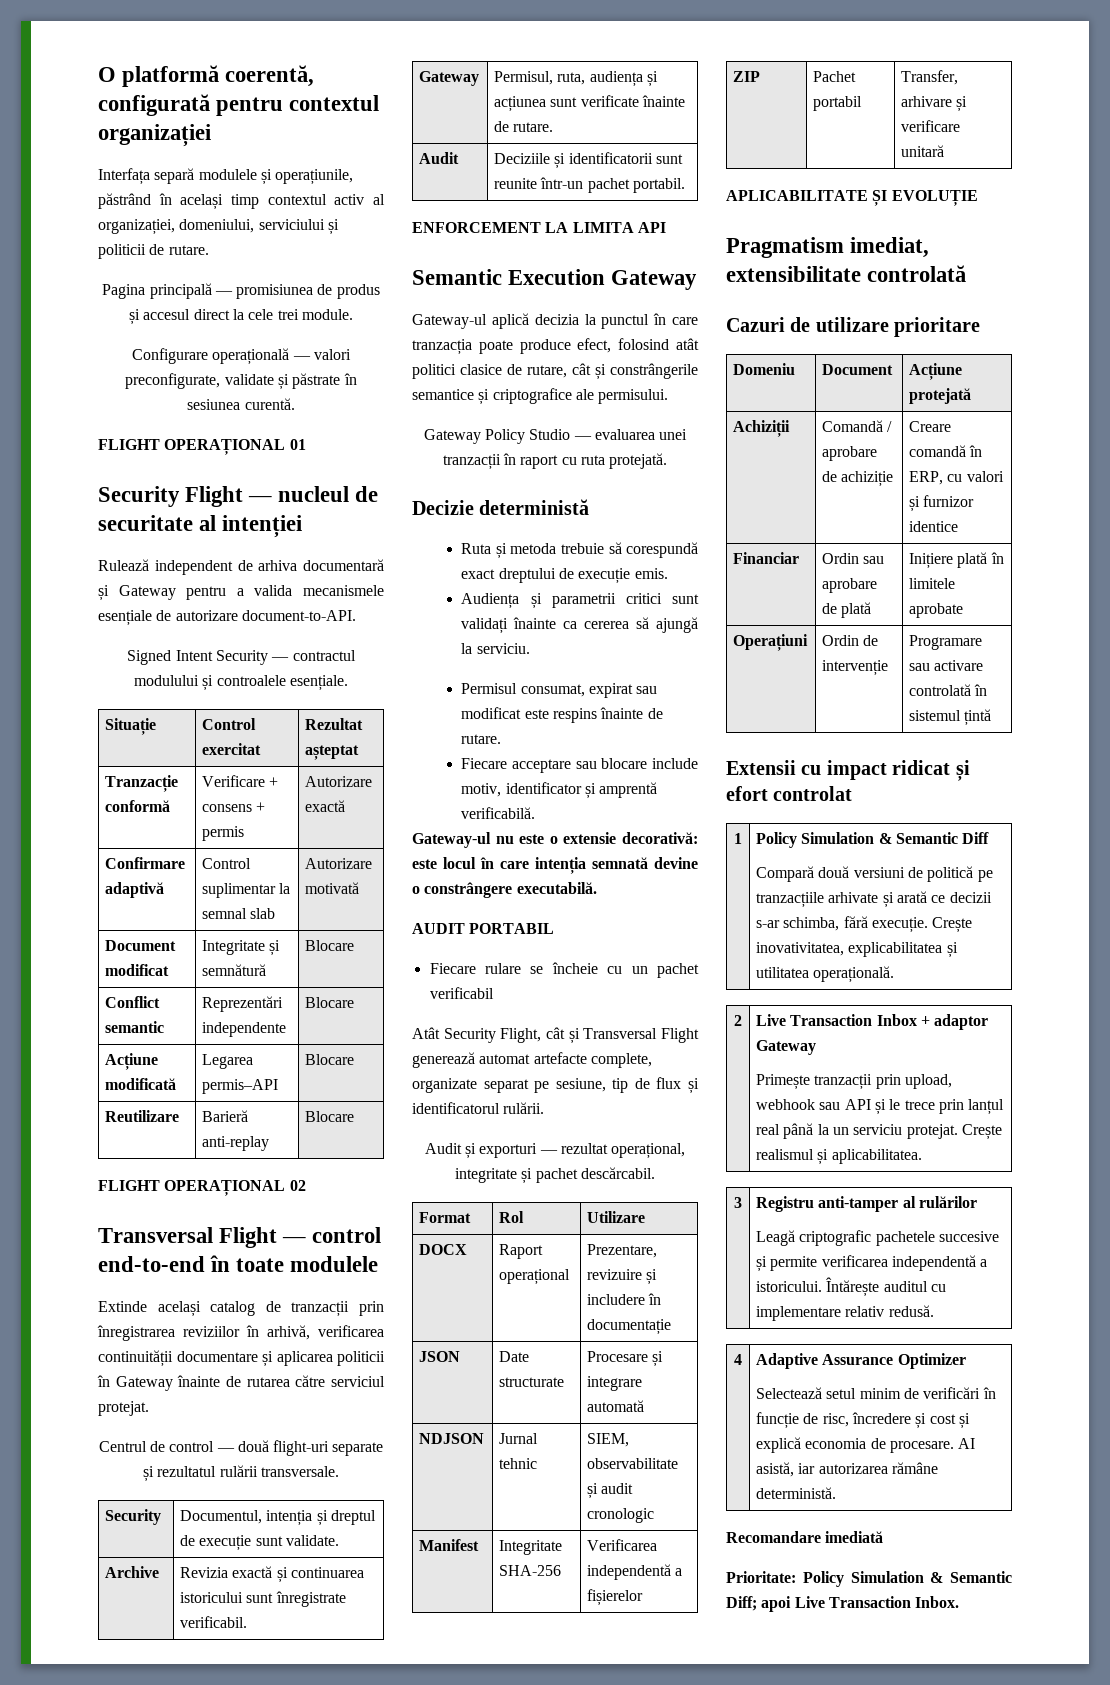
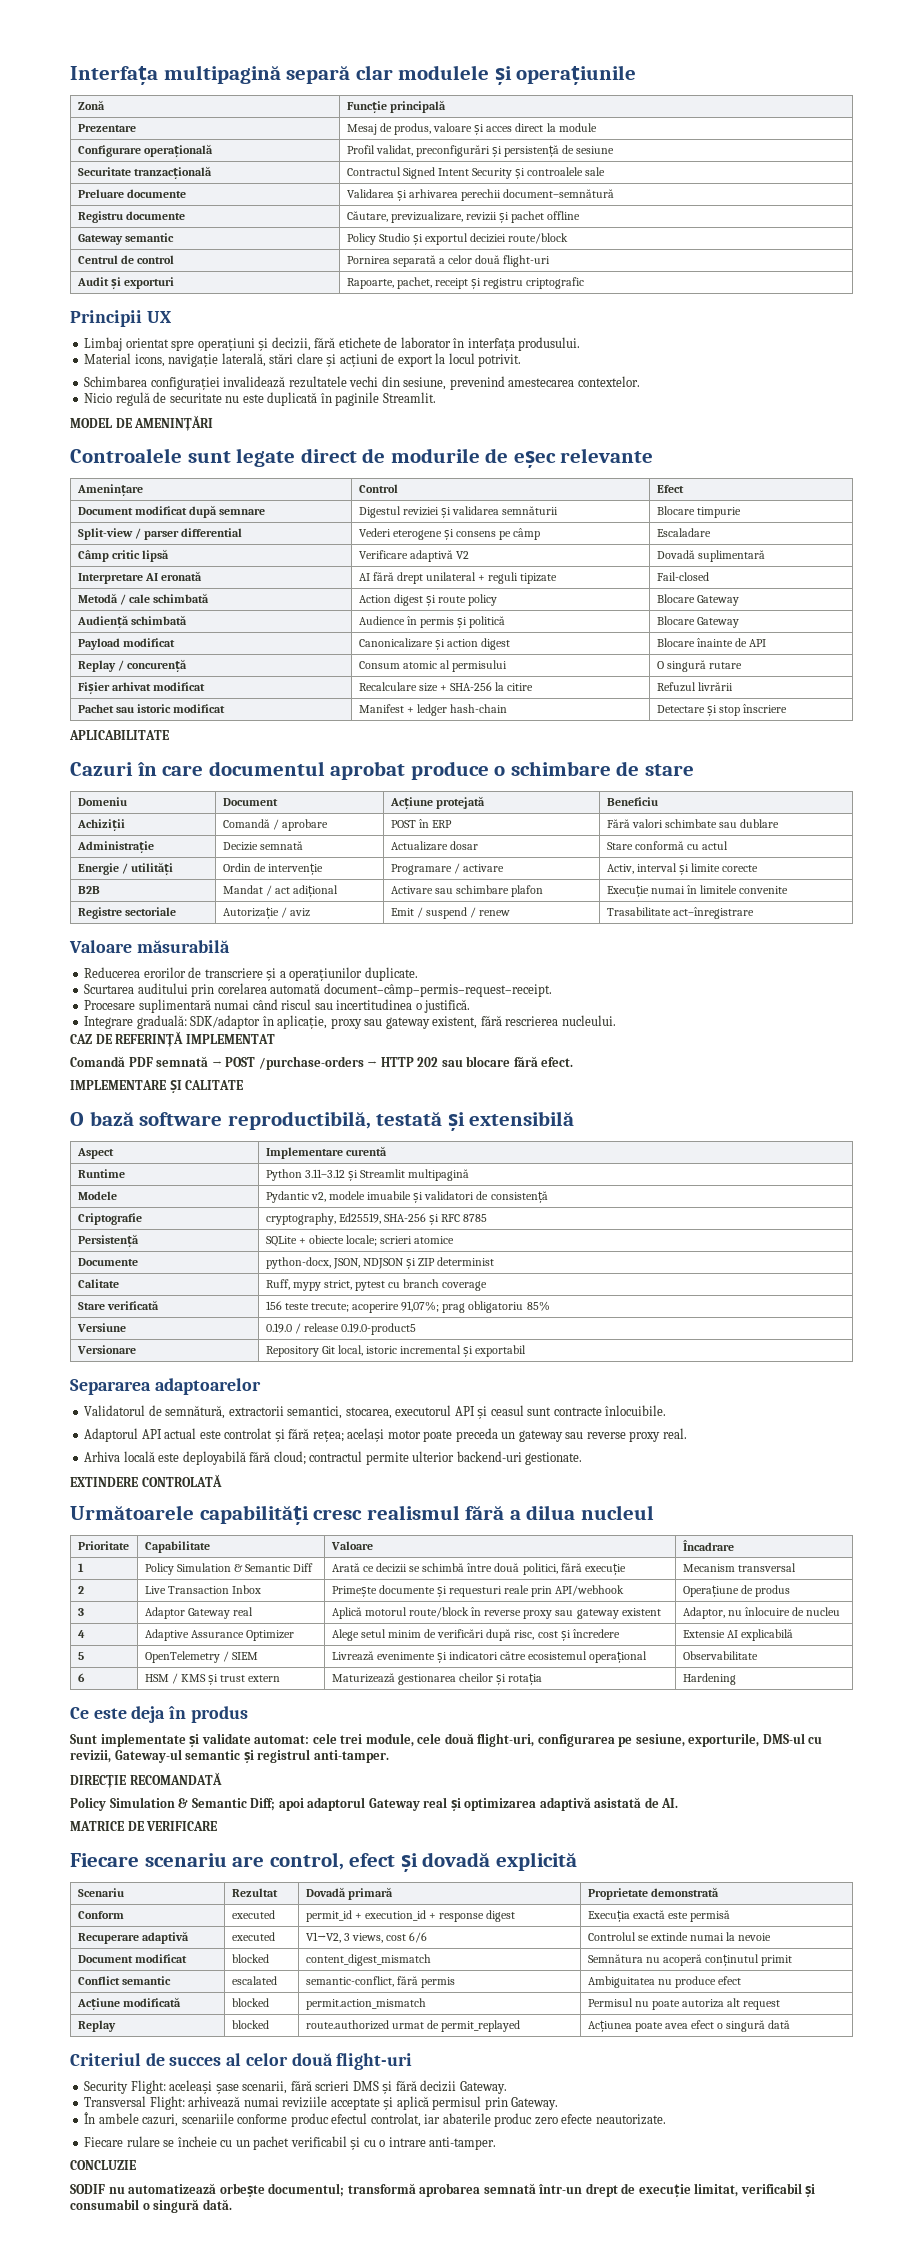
[98,65,315,87] [98,94,380,116] [98,124,211,147] [98,168,354,185] [98,193,385,210] [98,219,339,235] [98,244,209,259] [102,283,380,299] [129,309,353,325] [132,348,351,365] [125,373,357,390] [187,398,295,410] [98,439,306,455] [98,486,379,507] [98,515,303,538] [98,559,384,575] [98,585,384,601] [98,610,356,626] [127,650,356,665] [134,675,348,691] [105,718,157,735] [202,718,257,730] [202,743,262,755] [305,718,364,730] [305,745,360,760] [105,775,179,792] [105,800,171,812] [202,775,279,787] [202,802,266,812] [202,826,245,841] [305,776,373,787] [305,800,346,812] [105,857,186,869] [105,882,165,898] [202,858,252,869] [202,883,291,898] [202,908,276,919] [305,858,373,869] [305,882,360,894] [105,940,177,951] [105,964,170,976] [202,940,281,956] [202,964,267,976] [305,940,355,951] [105,996,161,1008] [105,1021,165,1033] [202,996,284,1012] [202,1022,287,1037] [305,997,355,1008] [105,1053,159,1070] [105,1078,177,1090] [202,1054,254,1069] [202,1079,279,1094] [305,1054,355,1065] [105,1110,180,1122] [202,1110,249,1122] [202,1136,270,1151] [305,1111,355,1122] [98,1180,306,1196] [98,1227,382,1248] [98,1255,379,1272] [98,1301,384,1317] [97,1325,384,1341] [98,1350,385,1367] [97,1375,385,1391] [98,1401,149,1416] [98,1440,384,1456] [143,1465,339,1482] [105,1509,162,1525] [180,1510,376,1526] [180,1535,339,1551] [105,1566,160,1578] [180,1566,364,1583] [180,1591,346,1607] [180,1616,248,1628] [419,71,480,86] [494,71,658,87] [494,95,685,112] [494,121,554,132] [419,152,460,164] [494,152,683,169] [494,177,685,193] [412,222,666,233] [412,269,698,290] [412,313,698,329] [412,338,699,355] [412,363,698,380] [412,388,669,405] [423,429,688,444] [442,453,668,470] [412,499,590,515] [461,542,698,559] [461,568,668,584] [461,593,699,609] [461,617,698,634] [461,643,530,654] [461,683,658,698] [461,707,663,723] [461,734,502,744] [461,758,698,773] [461,782,658,799] [461,807,536,819] [412,832,698,848] [412,857,698,874] [412,882,597,898] [412,923,555,934] O platformă coerentă, configurată pentru contextul organizației // Interfața separă modulele și operațiunile, păstrând în același timp contextul activ al organizației, domeniului, serviciului și politicii de rutare. // Pagina principală — promisiunea de produs și accesul direct la cele trei module. // Configurare operațională — valori preconfigurate, validate și păstrate în sesiunea curentă. // FLIGHT OPERAȚIONAL 01 // Security Flight — nucleul de securitate al intenției // Rulează independent de arhiva documentară și Gateway pentru a valida mecanismele esențiale de autorizare document-to-API. // Signed Intent Security — contractul modulului și controalele esențiale. // Situație | Control exercitat | Rezultat așteptat // Tranzacție conformă | Verificare + consens + permis | Autorizare exactă // Confirmare adaptivă | Control suplimentar la semnal slab | Autorizare motivată // Document modificat | Integritate și semnătură | Blocare // Conflict semantic | Reprezentări independente | Blocare // Acțiune modificată | Legarea permis–API | Blocare // Reutilizare | Barieră anti-replay | Blocare // FLIGHT OPERAȚIONAL 02 // Transversal Flight — control end-to-end în toate modulele // Extinde același catalog de tranzacții prin înregistrarea reviziilor în arhivă, verificarea continuității documentare și aplicarea politicii în Gateway înainte de rutarea către serviciul protejat. // Centrul de control — două flight-uri separate și rezultatul rulării transversale. // Security | Documentul, intenția și dreptul de execuție sunt validate. // Archive | Revizia exactă și continuarea istoricului sunt înregistrate verificabil. // Gateway | Permisul, ruta, audiența și acțiunea sunt verificate înainte de rutare. // Audit | Deciziile și identificatorii sunt reunite într-un pachet portabil. // ENFORCEMENT LA LIMITA API // Semantic Execution Gateway // Gateway-ul aplică decizia la punctul în care tranzacția poate produce efect, folosind atât politici clasice de rutare, cât și constrângerile semantice și criptografice ale permisului. // Gateway Policy Studio — evaluarea unei tranzacții în raport cu ruta protejată. // Decizie deterministă // Ruta și metoda trebuie să corespundă exact dreptului de execuție emis. // Audiența și parametrii critici sunt validați înainte ca cererea să ajungă la serviciu. // Permisul consumat, expirat sau modificat este respins înainte de rutare. // Fiecare acceptare sau blocare include motiv, identificator și amprentă verificabilă. // Gateway-ul nu este o extensie decorativă: este locul în care intenția semnată devine o constrângere executabilă. // AUDIT PORTABIL -> [70,65,637,85] [77,100,105,110] [346,100,446,113] [77,124,136,132] [346,123,597,135] [77,144,213,157] [346,145,615,157] [77,166,212,179] [346,167,606,179] [77,189,186,198] [346,189,615,201] [77,211,185,223] [346,211,581,223] [77,233,174,245] [346,233,569,245] [77,255,175,264] [346,255,551,267] [76,277,175,289] [346,277,585,289] [70,310,172,327] [84,337,581,351] [84,353,522,367] [84,376,640,390] [84,392,436,406] [70,415,214,431] [70,448,654,468] [76,484,143,496] [358,484,398,493] [656,485,684,493] [77,505,266,518] [358,506,559,518] [656,506,741,518] [77,528,243,540] [358,528,541,540] [656,528,711,537] [77,549,170,562] [358,550,470,562] [656,550,765,562] [77,571,203,584] [358,572,558,584] [656,572,709,581] [77,593,210,605] [358,594,498,606] [656,594,739,606] [76,615,187,628] [358,616,506,628] [656,616,739,628] [77,638,175,650] [358,638,511,650] [656,638,767,647] [77,659,188,672] [358,660,508,672] [656,660,743,672] [77,682,206,694] [358,682,534,692] [656,682,733,692] [77,704,226,713] [358,704,508,716] [656,704,788,716] [69,730,169,740] [70,761,694,780] [77,797,127,806] [222,798,278,806] [389,796,485,809] [606,797,658,806] [76,819,125,831] [222,819,329,831] [390,819,453,828] [606,819,780,828] [76,841,154,853] [222,841,303,851] [390,841,478,851] [606,841,729,850] [77,862,174,875] [222,863,324,875] [390,863,505,875] [606,863,759,875] [77,886,100,894] [222,885,339,897] [390,885,544,897] [606,885,789,897] [77,907,176,919] [222,907,311,919] [390,907,511,919] [606,907,754,919] [69,940,230,953] [84,967,418,981] [84,983,552,997] [84,999,471,1013] [84,1015,616,1029] [70,1031,275,1047] [70,1056,574,1070] [70,1080,244,1093] [70,1111,575,1131] [76,1148,114,1159] [265,1146,387,1159] [77,1169,125,1178] [265,1169,470,1181] [77,1191,117,1200] [265,1191,548,1203] [77,1213,142,1225] [265,1213,488,1225] [77,1234,139,1247] [265,1235,455,1247] [77,1258,138,1266] [265,1257,495,1269] [77,1279,119,1288] [265,1279,488,1291] [77,1300,159,1310] [265,1301,550,1313] [76,1323,126,1332] [265,1323,417,1335] [76,1345,136,1354] [265,1345,527,1357] [70,1378,261,1395] [84,1405,667,1419] [84,1428,687,1442] [84,1451,583,1465] [70,1474,222,1487] [70,1505,654,1525] [77,1541,129,1550] [144,1541,210,1553] [330,1541,373,1550] [682,1540,734,1551] [77,1563,84,1572] [144,1563,314,1575] [331,1563,626,1575] [682,1563,796,1572] [77,1586,84,1594] [144,1585,262,1594] [331,1585,625,1597] [682,1585,791,1597] [77,1608,84,1616] [144,1607,254,1619] [331,1607,661,1619] [682,1607,841,1619] [77,1630,85,1638] [144,1629,295,1641] [331,1629,620,1641] [682,1629,794,1641] [77,1652,84,1660] [144,1651,259,1663] [331,1651,648,1663] [682,1651,758,1660] [77,1673,85,1682] [144,1673,281,1685] [331,1673,543,1685] [682,1673,736,1685] [70,1706,248,1723] [70,1733,823,1747] [70,1749,389,1763] [70,1772,222,1788] [70,1797,679,1811] [70,1821,218,1831] [70,1852,577,1872] [77,1888,124,1897] [231,1888,278,1897] [305,1887,393,1900] [587,1887,719,1900] [77,1911,124,1919] [231,1910,275,1919] [305,1910,516,1922] [587,1910,731,1922] [77,1931,189,1944] [231,1932,275,1941] [305,1932,428,1943] [587,1932,772,1941] [77,1954,187,1963] [231,1954,269,1963] [305,1954,431,1966] [587,1954,793,1966] [77,1976,171,1985] [231,1976,277,1985] [305,1976,456,1988] [587,1976,742,1988] [76,1997,181,2010] [231,1998,269,2007] [305,1998,426,2010] [587,1998,781,2010] [77,2020,116,2032] [231,2020,269,2029] [305,2020,521,2032] [587,2020,791,2032] [70,2053,413,2070] [84,2080,507,2094] [84,2096,559,2110] [84,2112,666,2127] Interfața multipagină separă clar modulele și operațiunile // Zonă | Funcție principală // Prezentare | Mesaj de produs, valoare și acces direct la module // Configurare operațională | Profil validat, preconfigurări și persistență de sesiune // Securitate tranzacțională | Contractul Signed Intent Security și controalele sale // Preluare documente | Validarea și arhivarea perechii document–semnătură // Registru documente | Căutare, previzualizare, revizii și pachet offline // Gateway semantic | Policy Studio și exportul deciziei route/block // Centrul de control | Pornirea separată a celor două flight-uri // Audit și exporturi | Rapoarte, pachet, receipt și registru criptografic // Principii UX // Limbaj orientat spre operațiuni și decizii, fără etichete de laborator în interfața produsului. // Material icons, navigație laterală, stări clare și acțiuni de export la locul potrivit. // Schimbarea configurației invalidează rezultatele vechi din sesiune, prevenind amestecarea contextelor. // Nicio regulă de securitate nu este duplicată în paginile Streamlit. // MODEL DE AMENINȚĂRI // Controalele sunt legate direct de modurile de eșec relevante // Amenințare | Control | Efect // Document modificat după semnare | Digestul reviziei și validarea semnăturii | Blocare timpurie // Split-view / parser differential | Vederi eterogene și consens pe câmp | Escaladare // Câmp critic lipsă | Verificare adaptivă V2 | Dovadă suplimentară // Interpretare AI eronată | AI fără drept unilateral + reguli tipizate | Fail-closed // Metodă / cale schimbată | Action digest și route policy | Blocare Gateway // Audiență schimbată | Audience în permis și politică | Blocare Gateway // Payload modificat | Canonicalizare și action digest | Blocare înainte de API // Replay / concurență | Consum atomic al permisului | O singură rutare // Fișier arhivat modificat | Recalculare size + SHA-256 la citire | Refuzul livrării // Pachet sau istoric modificat | Manifest + ledger hash-chain | Detectare și stop înscriere // APLICABILITATE // Cazuri în care documentul aprobat produce o schimbare de stare // Domeniu | Document | Acțiune protejată | Beneficiu // Achiziții | Comandă / aprobare | POST în ERP | Fără valori schimbate sau dublare // Administrație | Decizie semnată | Actualizare dosar | Stare conformă cu actul // Energie / utilități | Ordin de intervenție | Programare / activare | Activ, interval și limite corecte // B2B | Mandat / act adițional | Activare sau schimbare plafon | Execuție numai în limitele convenite // Registre sectoriale | Autorizație / aviz | Emit / suspend / renew | Trasabilitate act–înregistrare // Valoare măsurabilă // Reducerea erorilor de transcriere și a operațiunilor duplicate. // Scurtarea auditului prin corelarea automată document–câmp–permis–request–receipt. // Procesare suplimentară numai când riscul sau incertitudinea o justifică. // Integrare graduală: SDK/adaptor în aplicație, proxy sau gateway existent, fără rescrierea nucleului. // CAZ DE REFERINȚĂ IMPLEMENTAT // Comandă PDF semnată → POST /purchase-orders → HTTP 202 sau blocare fără efect. // IMPLEMENTARE ȘI CALITATE // O bază software reproductibilă, testată și extensibilă // Aspect | Implementare curentă // Runtime | Python 3.11–3.12 și Streamlit multipagină // Modele | Pydantic v2, modele imuabile și validatori de consistență // Criptografie | cryptography, Ed25519, SHA-256 și RFC 8785 // Persistență | SQLite + obiecte locale; scrieri atomice // Documente | python-docx, JSON, NDJSON și ZIP determinist // Calitate | Ruff, mypy strict, pytest cu branch coverage // Stare verificată | 156 teste trecute; acoperire 91,07%; prag obligatoriu 85% // Versiune | 0.19.0 / release 0.19.0-product5 // Versionare | Repository Git local, istoric incremental și exportabil // Separarea adaptoarelor // Validatorul de semnătură, extractorii semantici, stocarea, executorul API și ceasul sunt contracte înlocuibile. // Adaptorul API actual este controlat și fără rețea; același motor poate preceda un gateway sau reverse proxy real. // Arhiva locală este deployabilă fără cloud; contractul permite ulterior backend-uri gestionate. // EXTINDERE CONTROLATĂ // Următoarele capabilități cresc realismul fără a dilua nucleul // Prioritate | Capabilitate | Valoare | Încadrare // 1 | Policy Simulation & Semantic Diff | Arată ce decizii se schimbă între două politici, fără execuție | Mecanism transversal // 2 | Live Transaction Inbox | Primește documente și requesturi reale prin API/webhook | Operațiune de produs // 3 | Adaptor Gateway real | Aplică motorul route/block în reverse proxy sau gateway existent | Adaptor, nu înlocuire de nucleu // 4 | Adaptive Assurance Optimizer | Alege setul minim de verificări după risc, cost și încredere | Extensie AI explicabilă // 5 | OpenTelemetry / SIEM | Livrează evenimente și indicatori către ecosistemul operațional | Observabilitate // 6 | HSM / KMS și trust extern | Maturizează gestionarea cheilor și rotația | Hardening // Ce este deja în produs // Sunt implementate și validate automat: cele trei module, cele două flight-uri, configurarea pe sesiune, exporturile, DMS-ul cu revizii, Gateway-ul semantic și registrul anti-tamper. // DIRECȚIE RECOMANDATĂ // Policy Simulation & Semantic Diff; apoi adaptorul Gateway real și optimizarea adaptivă asistată de AI. // MATRICE DE VERIFICARE // Fiecare scenariu are control, efect și dovadă explicită // Scenariu | Rezultat | Dovadă primară | Proprietate demonstrată // Conform | executed | permit_id + execution_id + response digest | Execuția exactă este permisă // Recuperare adaptivă | executed | V1→V2, 3 views, cost 6/6 | Controlul se extinde numai la nevoie // Document modificat | blocked | content_digest_mismatch | Semnătura nu acoperă conținutul primit // Conflict semantic | escalated | semantic-conflict, fără permis | Ambiguitatea nu produce efect // Acțiune modificată | blocked | permit.action_mismatch | Permisul nu poate autoriza alt request // Replay | blocked | route.authorized urmat de permit_replayed | Acțiunea poate avea efect o singură dată // Criteriul de succes al celor două flight-uri // Security Flight: aceleași șase scenarii, fără scrieri DMS și fără decizii Gateway. // Transversal Flight: arhivează numai reviziile acceptate și aplică permisul prin Gateway. // În ambele cazuri, scenariile conforme produc efectul controlat, iar abaterile produc zero efecte neautorizate.
[412,1027,699,1044] [412,1052,652,1068] [412,1077,699,1094] [412,1102,545,1114] [424,1143,686,1159] [455,1167,655,1184] [419,1212,472,1223] [499,1211,525,1223] [587,1211,646,1223] [419,1244,468,1255] [499,1244,544,1259] [499,1269,571,1285] [587,1244,658,1258] [587,1269,658,1285] [587,1293,662,1305] [587,1319,672,1335] [419,1351,461,1362] [499,1351,530,1362] [499,1377,565,1387] [587,1351,664,1367] [587,1376,643,1391] [587,1400,645,1412] [419,1433,485,1444] [499,1433,539,1444] [499,1458,538,1469] [587,1433,630,1447] [587,1458,679,1469] [587,1483,634,1499] [587,1508,655,1523] [419,1539,480,1551] [499,1540,563,1555] [499,1565,562,1576] [587,1539,658,1551] [587,1564,683,1580] [587,1589,644,1606] [733,71,761,82] [813,71,857,82] [813,96,863,111] [901,70,959,85] [901,96,968,112] [901,120,961,132] [901,145,945,157] [726,190,978,206] [726,237,930,258] [726,265,967,282] [726,317,981,337] [733,363,796,375] [822,364,894,375] [909,363,963,380] [909,388,972,404] [733,420,791,437] [822,420,893,432] [822,446,878,461] [822,471,894,487] [909,421,952,432] [909,445,983,457] [909,471,1004,485] [909,495,975,512] [909,521,959,532] [733,552,800,564] [822,553,885,564] [822,578,878,593] [822,602,872,618] [909,552,1004,569] [909,578,956,589] [909,603,964,618] [733,634,809,651] [822,635,879,646] [822,660,889,676] [909,635,983,650] [909,660,984,671] [909,684,988,696] [909,709,992,726] [726,760,970,781] [726,786,853,801] [734,833,742,844] [756,832,990,848] [756,866,993,882] [756,891,992,908] [756,916,973,933] [756,942,958,958] [756,966,895,983] [734,1015,742,1026] [756,1014,989,1030] [756,1040,817,1055] [756,1074,952,1090] [756,1099,1005,1115] [756,1123,1002,1140] [756,1149,922,1165] [734,1197,742,1208] [756,1196,977,1212] [756,1230,999,1246] [756,1255,988,1272] [756,1277,946,1297] [756,1305,934,1321] [734,1354,742,1365] [756,1353,966,1369] [756,1387,996,1399] [756,1412,970,1429] [756,1437,976,1453] [756,1462,938,1477] [756,1487,837,1499] [726,1531,884,1543] [726,1571,1012,1587] [726,1596,960,1612] // Atât Security Flight, cât și Transversal Flight generează automat artefacte complete, organizate separat pe sesiune, tip de flux și identificatorul rulării. // Audit și exporturi — rezultat operațional, integritate și pachet descărcabil. // Format | Rol | Utilizare // DOCX | Raport operațional | Prezentare, revizuire și includere în documentație // JSON | Date structurate | Procesare și integrare automată // NDJSON | Jurnal tehnic | SIEM, observabilitate și audit cronologic // Manifest | Integritate SHA-256 | Verificarea independentă a fișierelor // ZIP | Pachet portabil | Transfer, arhivare și verificare unitară // APLICABILITATE ȘI EVOLUȚIE // Pragmatism imediat, extensibilitate controlată // Cazuri de utilizare prioritare // Domeniu | Document | Acțiune protejată // Achiziții | Comandă / aprobare de achiziție | Creare comandă în ERP, cu valori și furnizor identice // Financiar | Ordin sau aprobare de plată | Inițiere plată în limitele aprobate // Operațiuni | Ordin de intervenție | Programare sau activare controlată în sistemul țintă // Extensii cu impact ridicat și efort controlat // 1 | Policy Simulation & Semantic Diff // Compară două versiuni de politică pe tranzacțiile arhivate și arată ce decizii s-ar schimba, fără execuție. Crește inovativitatea, explicabilitatea și utilitatea operațională. // 2 | Live Transaction Inbox + adaptor Gateway // Primește tranzacții prin upload, webhook sau API și le trece prin lanțul real până la un serviciu protejat. Crește realismul și aplicabilitatea. // 3 | Registru anti-tamper al rulărilor // Leagă criptografic pachetele succesive și permite verificarea independentă a istoricului. Întărește auditul cu implementare relativ redusă. // 4 | Adaptive Assurance Optimizer // Selectează setul minim de verificări în funcție de risc, încredere și cost și explică economia de procesare. AI asistă, iar autorizarea rămâne deterministă. // Recomandare imediată // Prioritate: Policy Simulation & Semantic Diff; apoi Live Transaction Inbox. -> [350,2137,497,2150] [70,2160,136,2170] [70,2183,816,2197] [70,2199,232,2213] și cu o intrare anti-tamper. // CONCLUZIE // SODIF nu automatizează orbește documentul; transformă aprobarea semnată într-un drept de execuție limitat, verificabil și consumabil o singură dată.

